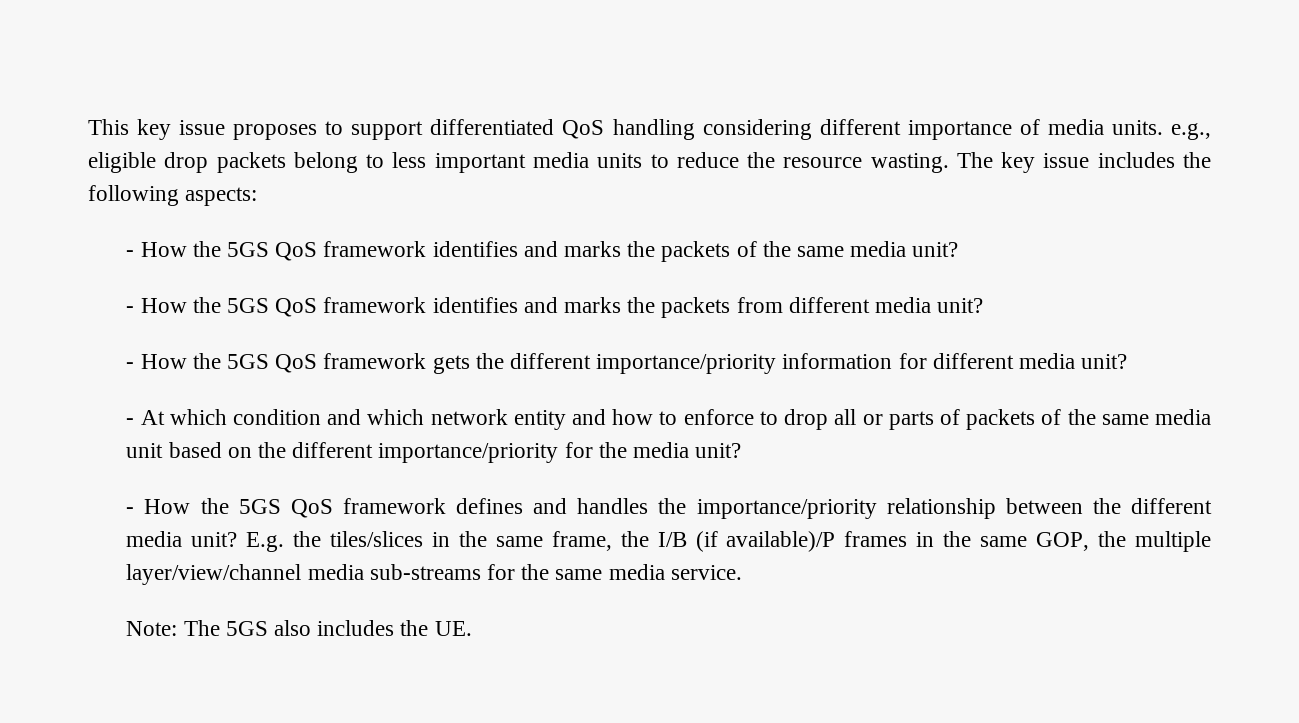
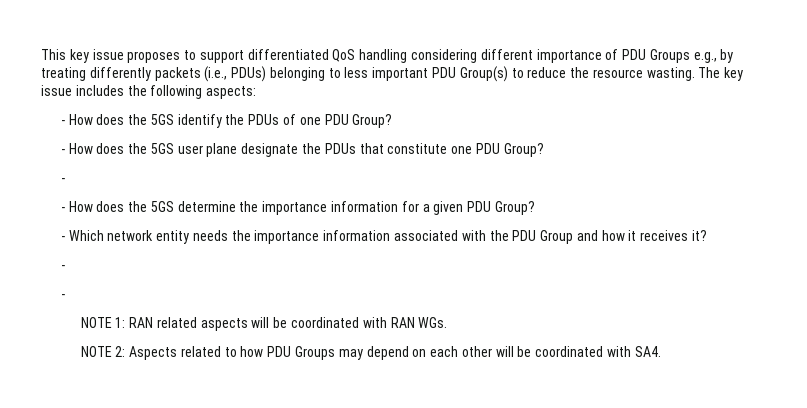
[1047,119,1211,140] [88,152,358,173] media units. e.g., eligible drop packets belong -> [622,49,734,63] [41,66,325,82] PDU Groups e.g., by treating differently packets (i.e., PDUs) belonging
[532,152,643,168] media units -> [432,66,508,82] PDU Group(s)
[192,241,959,262] [126,297,984,318] [126,353,1128,374] [126,409,1211,430] [126,442,742,463] [126,498,1212,519] [126,531,1211,552] [126,564,742,585] [126,620,472,636] the 5GS QoS framework identifies and marks the packets of the same media unit? // - How the 5GS QoS framework identifies and marks the packets from different media unit? // - How the 5GS QoS framework gets the different importance/priority information for different media unit? // - At which condition and which network entity and how to enforce to drop all or parts of packets of the same media unit based on the different importance/priority for the media unit? // - How the 5GS QoS framework defines and handles the importance/priority relationship between the different media unit? E.g. the tiles/slices in the same frame, the I/B (if available)/P frames in the same GOP, the multiple layer/view/channel media sub-streams for the same media service. // Note: The 5GS also includes the UE. -> [96,114,393,128] [60,143,544,157] [60,178,65,183] [60,201,535,215] [60,230,708,244] [60,265,65,270] [60,294,65,299] [80,317,448,331] [80,346,661,360] does the 5GS identify the PDUs of one PDU Group? // - How does the 5GS user plane designate the PDUs that constitute one PDU Group? // - // - How does the 5GS determine the importance information for a given PDU Group? // - Which network entity needs the importance information associated with the PDU Group and how it receives it? // - // - // NOTE 1: RAN related aspects will be coordinated with RAN WGs. // NOTE 2: Aspects related to how PDU Groups may depend on each other will be coordinated with SA4.

